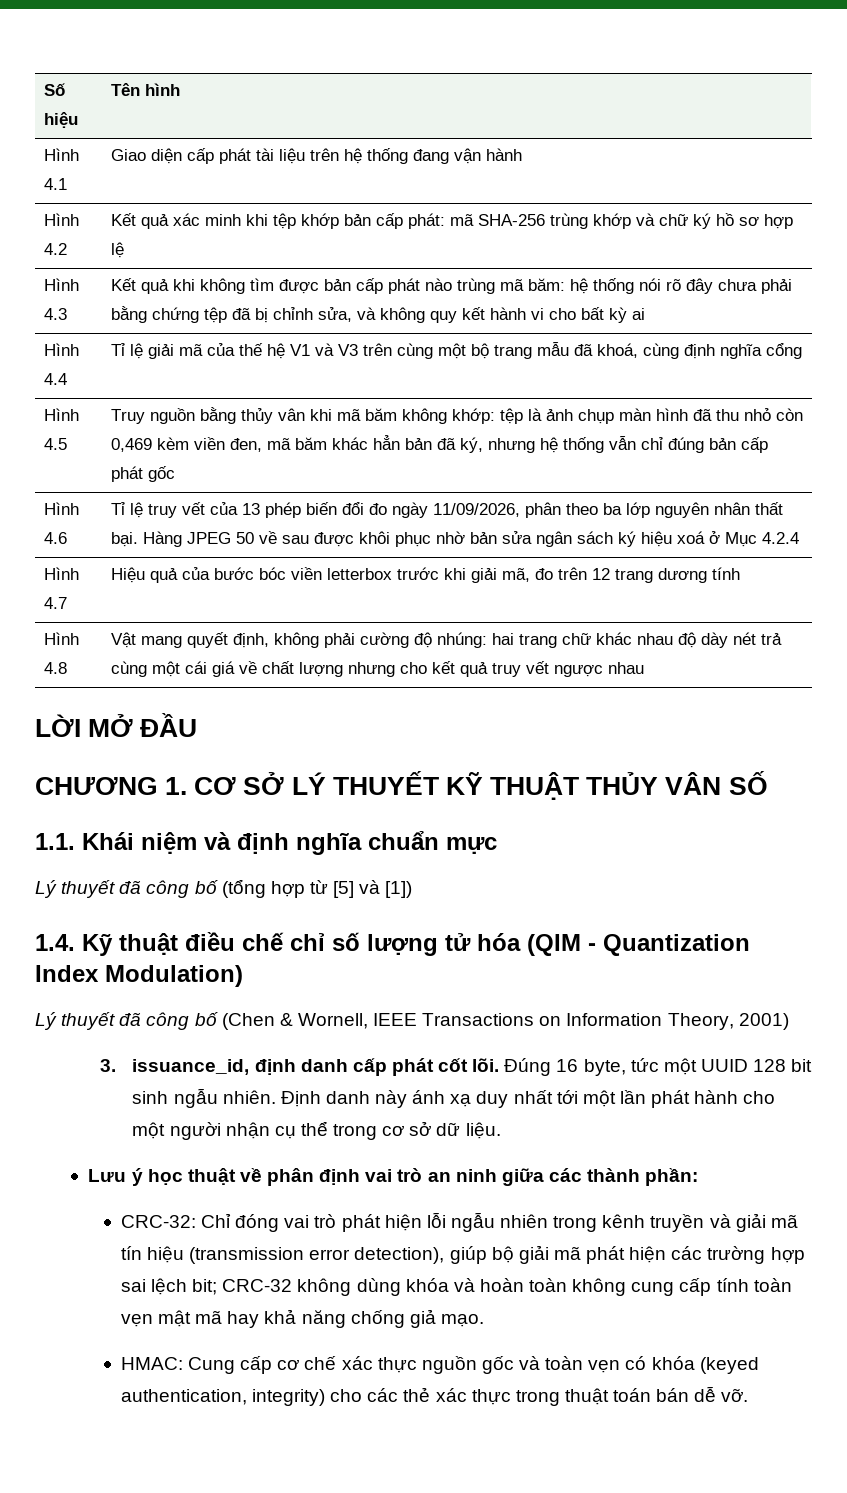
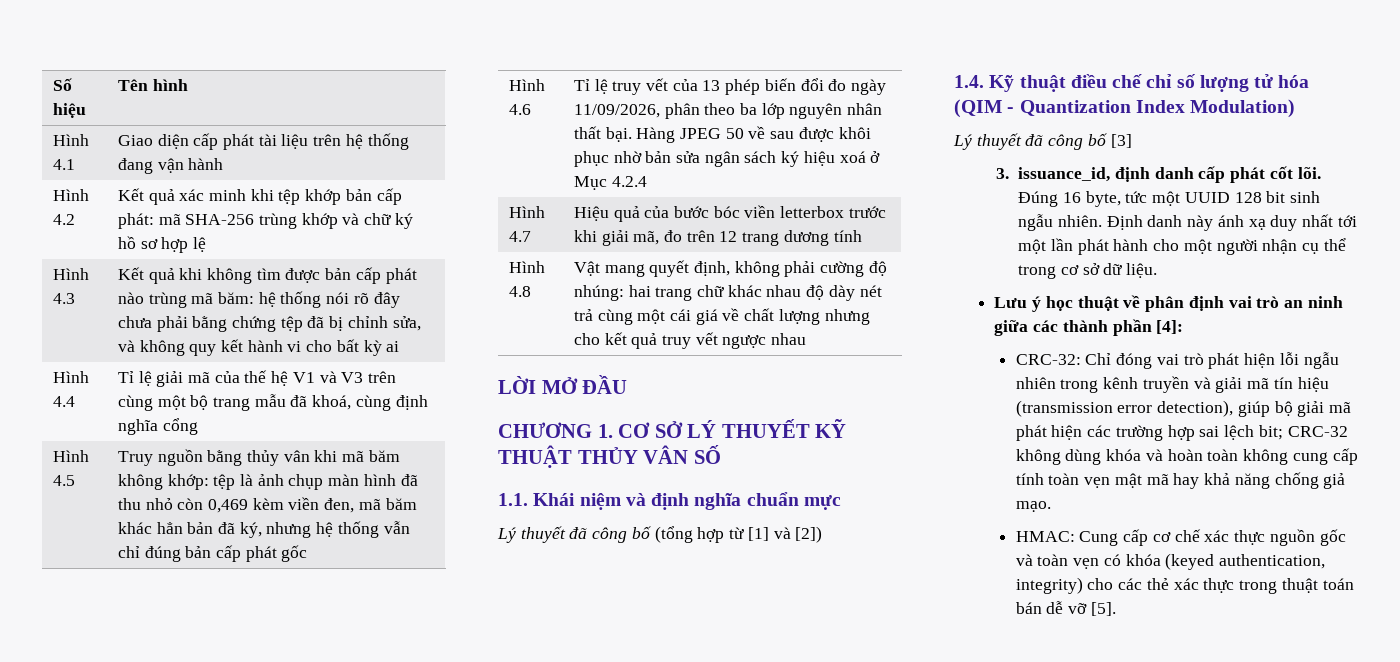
[333,880,413,898] [5] và [1]) -> [747,526,823,543] [1] và [2])
[221,1013,789,1030] (Chen & Wornell, IEEE Transactions on Information Theory, 2001) -> [1110,134,1132,148] [3]
[645,1168,699,1186] phần: -> [1112,319,1184,336] phần [4]:
[721,1388,749,1402] vỡ. -> [1068,602,1116,616] vỡ [5].

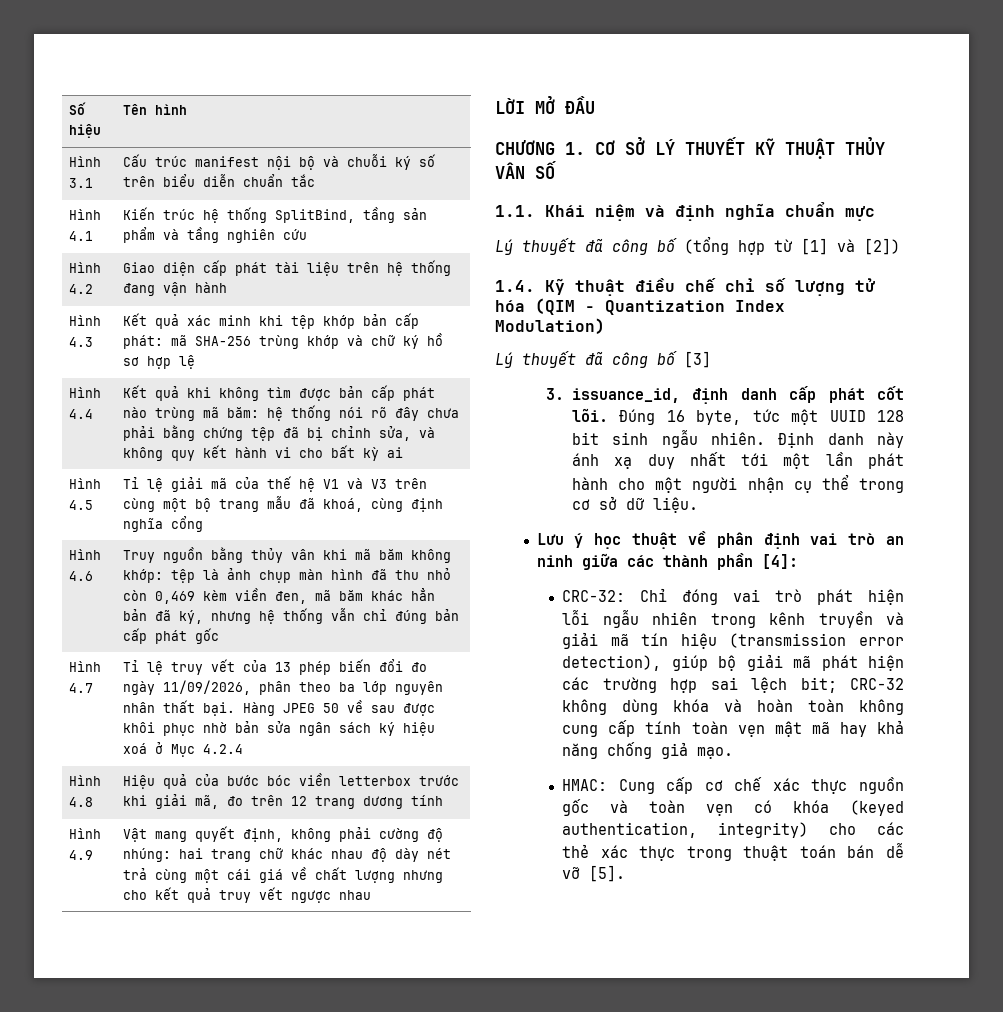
[52,159,75,170] 4.1 -> [69,178,94,188] [123,154,437,170] [123,174,316,187] [69,209,102,220] [69,231,94,241] [123,207,428,223] [123,227,308,243] [69,262,102,273] [69,284,94,294] 3.1 | Cấu trúc manifest nội bộ và chuỗi ký số trên biểu diễn chuẩn tắc // Hình 4.1 | Kiến trúc hệ thống SplitBind, tầng sản phẩm và tầng nghiên cứu // Hình 4.2
[52,214,75,225] 4.2 -> [69,337,94,347] 4.3
[52,293,75,304] 4.3 -> [69,409,94,419] 4.4
[52,396,75,407] 4.4 -> [69,500,94,510] 4.5
[52,475,75,486] 4.5 -> [69,571,94,581] 4.6
[508,104,531,115] 4.6 -> [69,683,94,693] 4.7
[508,231,531,242] 4.7 -> [69,797,94,807] 4.8
[508,286,531,297] 4.8 -> [69,850,94,860] 4.9

